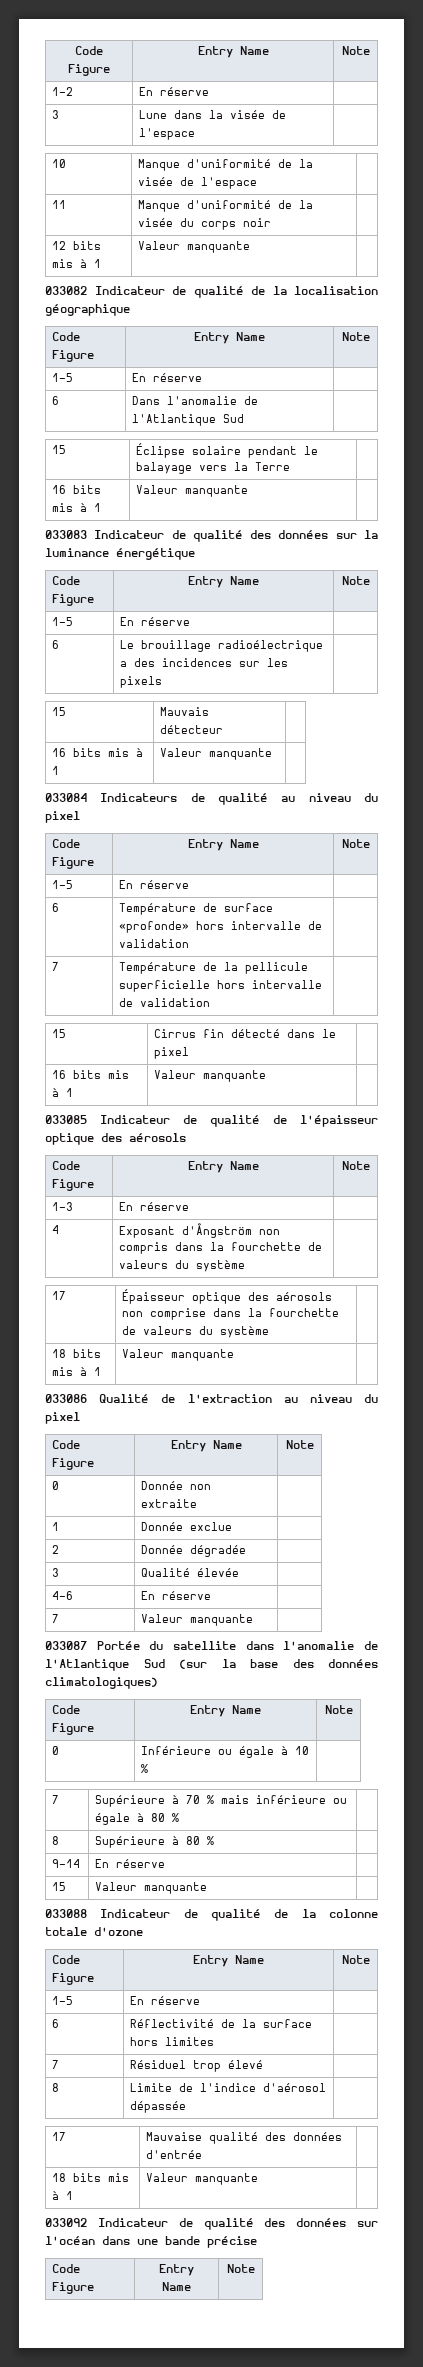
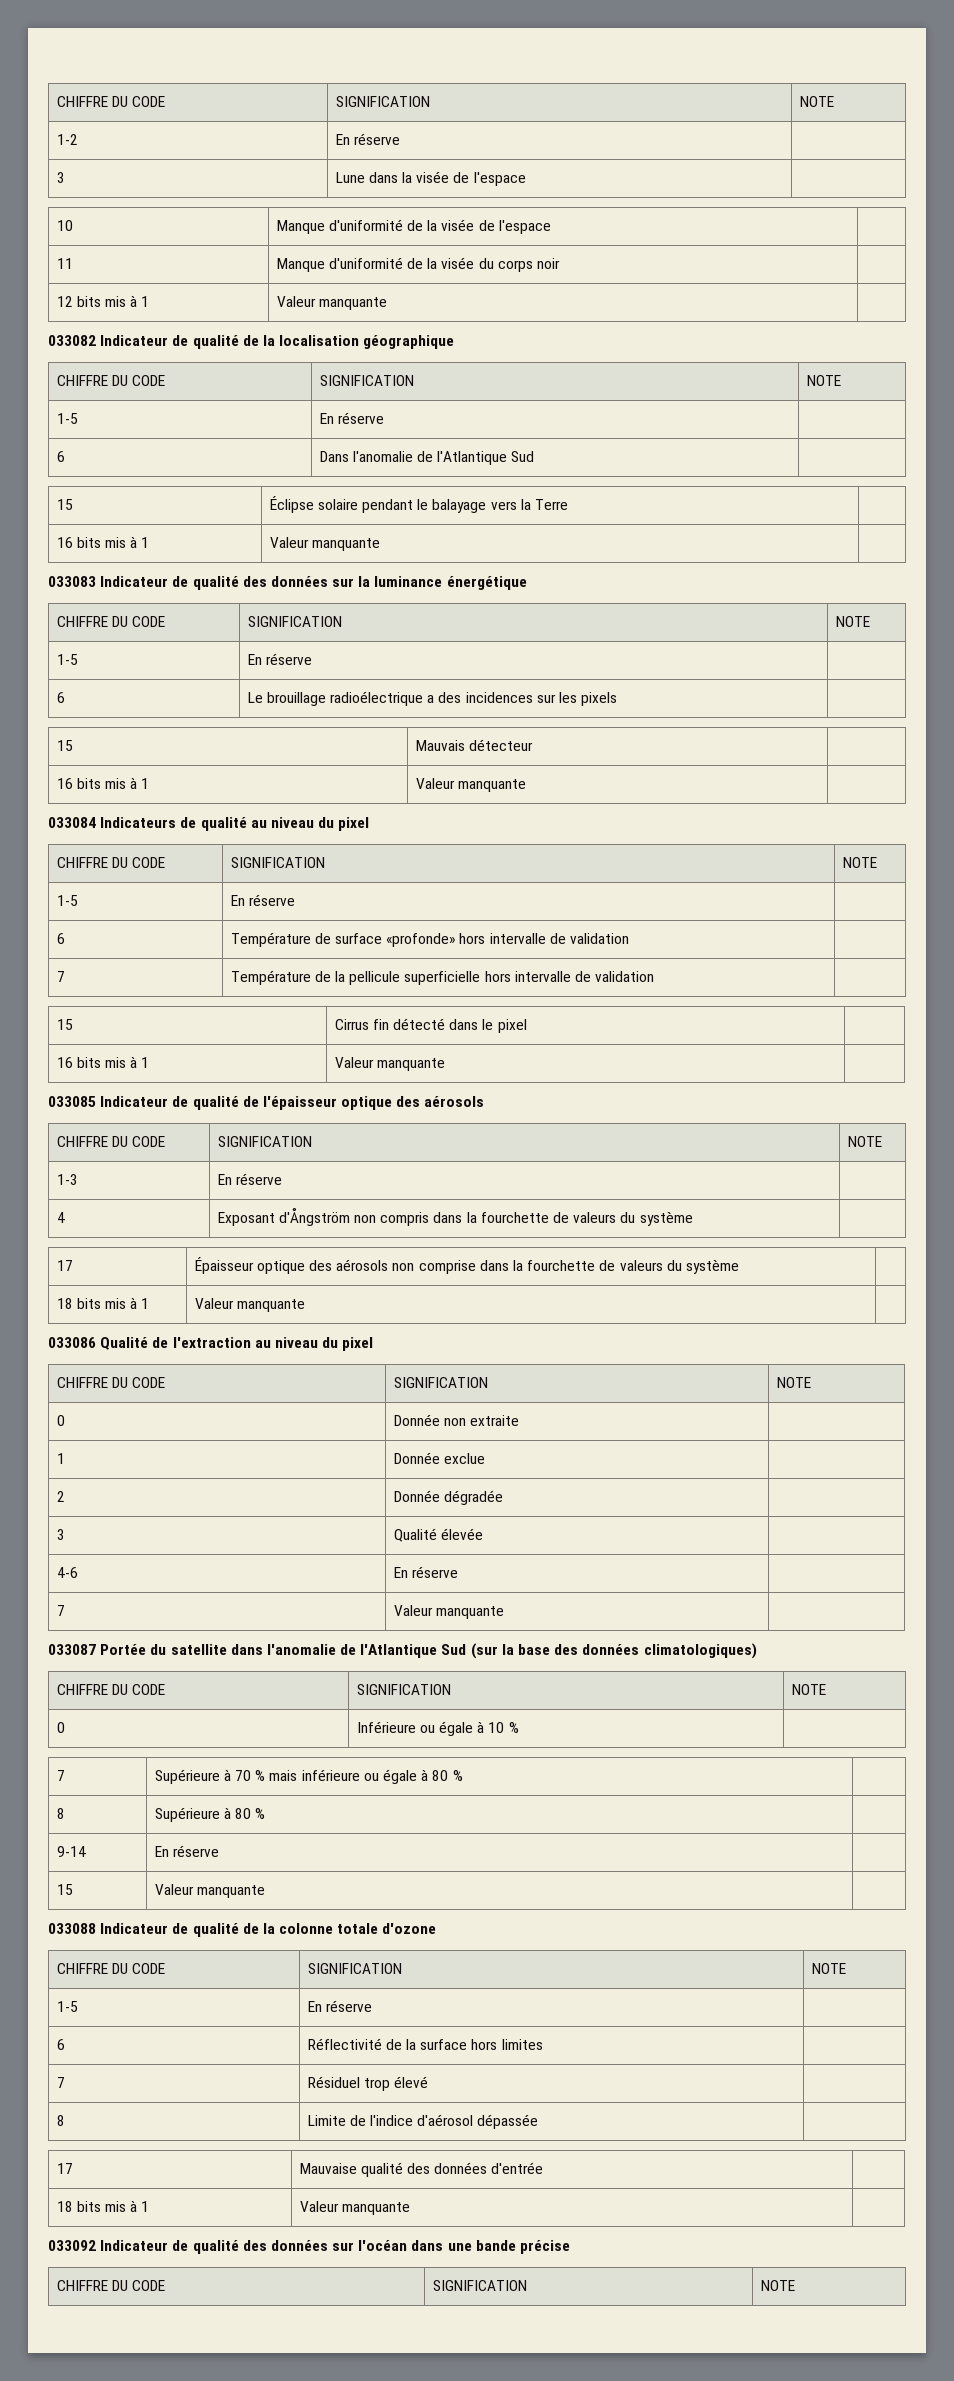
[75,46,103,55] [68,64,110,76] [197,46,269,58] [341,46,370,55] Code Figure | Entry Name | Note -> [56,96,166,107] [335,96,430,107] [799,96,834,107] CHIFFRE DU CODE | SIGNIFICATION | NOTE
[52,332,81,341] [52,350,95,362] [194,332,265,344] [341,332,370,341] Code Figure | Entry Name | Note -> [56,375,166,386] [319,375,414,386] [806,375,841,386] CHIFFRE DU CODE | SIGNIFICATION | NOTE
[52,576,81,585] [52,594,95,606] [188,576,259,588] [341,576,370,585] Code Figure | Entry Name | Note -> [56,616,166,627] [247,616,342,627] [835,616,870,627] CHIFFRE DU CODE | SIGNIFICATION | NOTE
[52,839,81,848] [52,857,95,869] [187,839,259,851] [341,839,370,848] Code Figure | Entry Name | Note -> [56,857,166,868] [230,857,325,868] [842,857,877,868] CHIFFRE DU CODE | SIGNIFICATION | NOTE
[52,1161,81,1170] [52,1179,95,1191] [187,1161,259,1173] [341,1161,370,1170] Code Figure | Entry Name | Note -> [56,1136,166,1147] [217,1136,312,1147] [847,1136,882,1147] CHIFFRE DU CODE | SIGNIFICATION | NOTE
[52,1440,81,1449] [52,1458,95,1470] [170,1440,242,1452] [285,1440,314,1449] Code Figure | Entry Name | Note -> [56,1377,166,1388] [393,1377,488,1388] [776,1377,811,1388] CHIFFRE DU CODE | SIGNIFICATION | NOTE
[52,1705,81,1714] [52,1723,95,1735] [190,1705,261,1717] [324,1705,353,1714] Code Figure | Entry Name | Note -> [56,1684,166,1695] [356,1684,451,1695] [791,1684,826,1695] CHIFFRE DU CODE | SIGNIFICATION | NOTE
[52,1955,81,1964] [52,1973,95,1985] [193,1955,264,1967] [341,1955,370,1964] Code Figure | Entry Name | Note -> [56,1963,166,1974] [307,1963,402,1974] [811,1963,846,1974] CHIFFRE DU CODE | SIGNIFICATION | NOTE
[52,2264,81,2273] [52,2282,95,2294] [159,2264,194,2276] [162,2282,191,2291] [226,2264,255,2273] Code Figure | Entry Name | Note -> [56,2280,166,2291] [432,2280,527,2291] [760,2280,795,2291] CHIFFRE DU CODE | SIGNIFICATION | NOTE

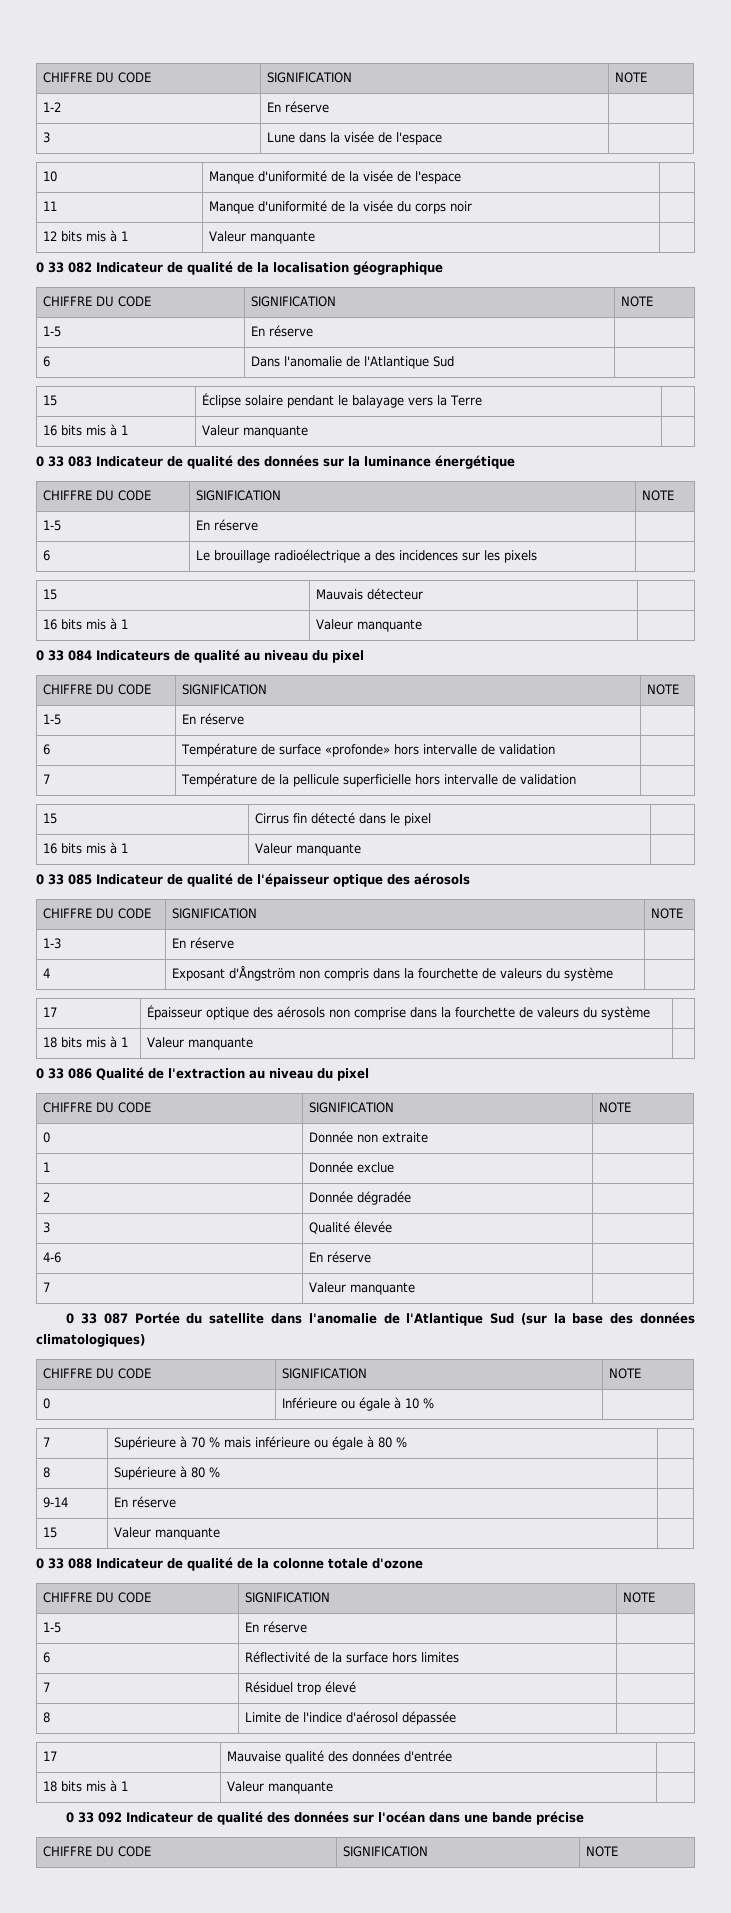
[48,335,96,346] 033082 -> [36,262,92,273] 0 33 082
[48,576,96,587] 033083 -> [36,456,92,467] 0 33 083
[48,817,96,828] 033084 -> [36,650,92,661] 0 33 084
[48,1096,96,1107] 033085 -> [36,874,92,885] 0 33 085
[48,1337,96,1348] 033086 -> [36,1068,92,1079] 0 33 086
[48,1644,96,1655] 033087 -> [66,1313,128,1324] 0 33 087
[48,1923,96,1934] 033088 -> [36,1558,92,1569] 0 33 088
[48,2240,96,2251] 033092 -> [66,1812,123,1823] 0 33 092

